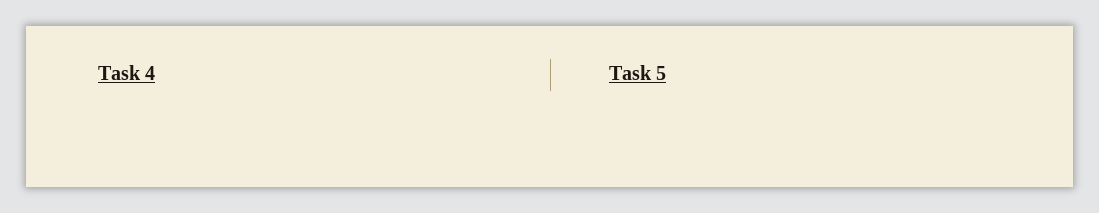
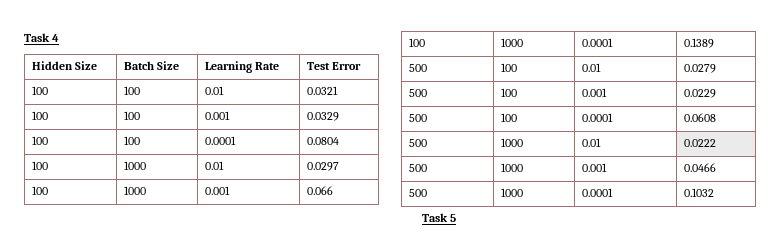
(156, 73) none -> [31,61,97,70] [123,61,179,70] [204,61,279,73] [306,62,361,70] [31,86,48,95] [123,86,140,95] [204,86,224,95] [306,86,338,95] [31,111,48,120] [123,111,140,120] [204,111,230,120] [306,112,339,121] [31,136,48,145] [123,136,140,145] [204,136,236,145] [306,137,339,145] [31,161,48,170] [123,161,146,170] [204,161,224,170] [306,162,339,171] [31,186,48,195] [123,186,146,195] [204,186,230,195] [306,186,333,195] [408,38,425,47] [500,38,523,47] [581,38,613,47] [683,38,714,48] [408,64,427,72] [500,63,517,72] [581,63,601,72] [683,64,716,73] [408,89,427,97] [500,88,517,97] [581,88,607,97] [683,89,716,98] [408,114,427,122] [500,113,517,122] [581,113,613,122] [683,113,716,122] [408,139,427,147] [500,138,523,147] [581,138,601,147] [683,139,716,147] [408,164,427,172] [500,163,523,172] [581,163,607,172] [683,163,716,172] [408,189,427,197] [500,188,523,197] [581,188,613,197] [683,188,714,197] // Hidden Size | Batch Size | Learning Rate | Test Error // 100 | 100 | 0.01 | 0.0321 // 100 | 100 | 0.001 | 0.0329 // 100 | 100 | 0.0001 | 0.0804 // 100 | 1000 | 0.01 | 0.0297 // 100 | 1000 | 0.001 | 0.066 // 100 | 1000 | 0.0001 | 0.1389 // 500 | 100 | 0.01 | 0.0279 // 500 | 100 | 0.001 | 0.0229 // 500 | 100 | 0.0001 | 0.0608 // 500 | 1000 | 0.01 | 0.0222 // 500 | 1000 | 0.001 | 0.0466 // 500 | 1000 | 0.0001 | 0.1032

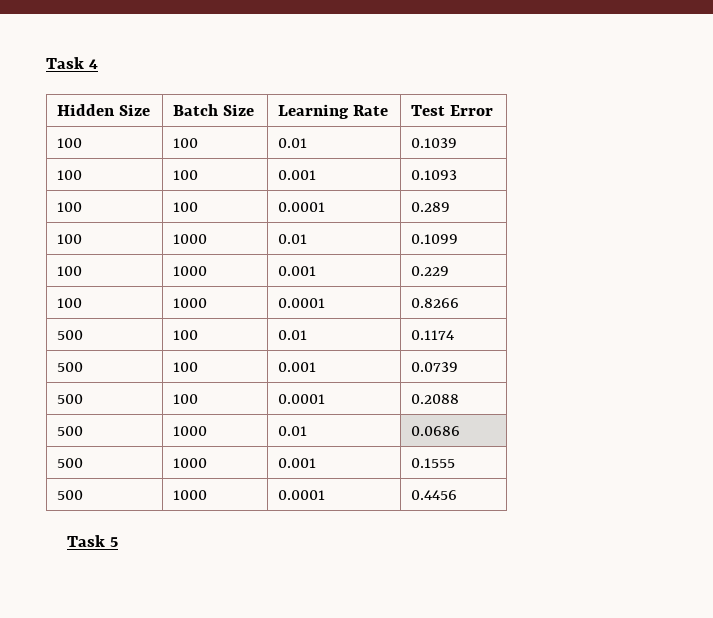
[306,86,338,95] 0.0321 -> [410,138,457,148] 0.1039
[306,112,339,121] 0.0329 -> [410,170,457,180] 0.1093
[306,137,339,145] 0.0804 -> [410,202,450,212] 0.289
[306,162,339,171] 0.0297 -> [410,234,458,244] 0.1099
[306,186,333,195] 0.066 -> [410,266,449,276] 0.229
[683,38,714,48] 0.1389 -> [410,298,459,308] 0.8266
[683,64,716,73] 0.0279 -> [410,330,454,340] 0.1174
[683,89,716,98] 0.0229 -> [410,362,458,372] 0.0739
[683,113,716,122] 0.0608 -> [410,394,459,404] 0.2088
[683,139,716,147] 0.0222 -> [410,426,460,436] 0.0686
[683,163,716,172] 0.0466 -> [410,458,455,468] 0.1555
[683,188,714,197] 0.1032 -> [410,490,457,500] 0.4456

